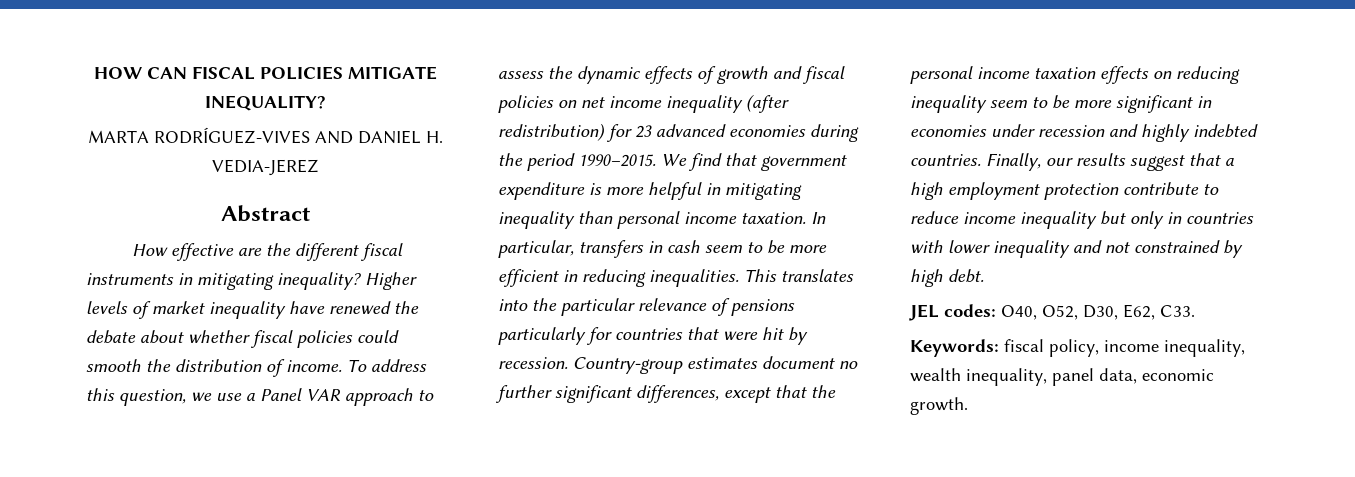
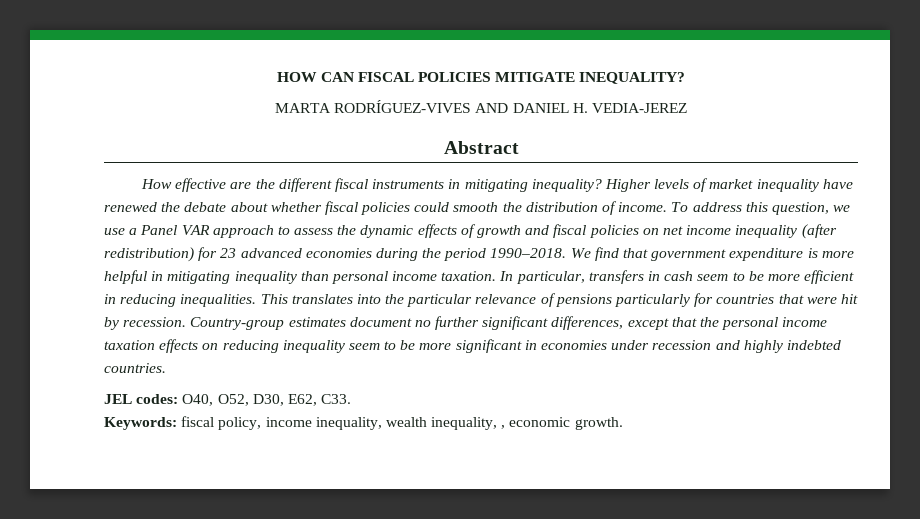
[578,154,656,167] 1990–2015. -> [490,248,567,258] 1990–2018.
[986,153,1234,171] [910,182,1219,200] [910,211,1254,229] [910,240,1243,258] [910,269,984,287] Finally, our results suggest that a high employment protection contribute to reduce income inequality but only in countries with lower inequality and not constrained by high debt. -> (166, 368) none
[1052,368,1137,386] panel data, -> [501,425,506,429] ,

